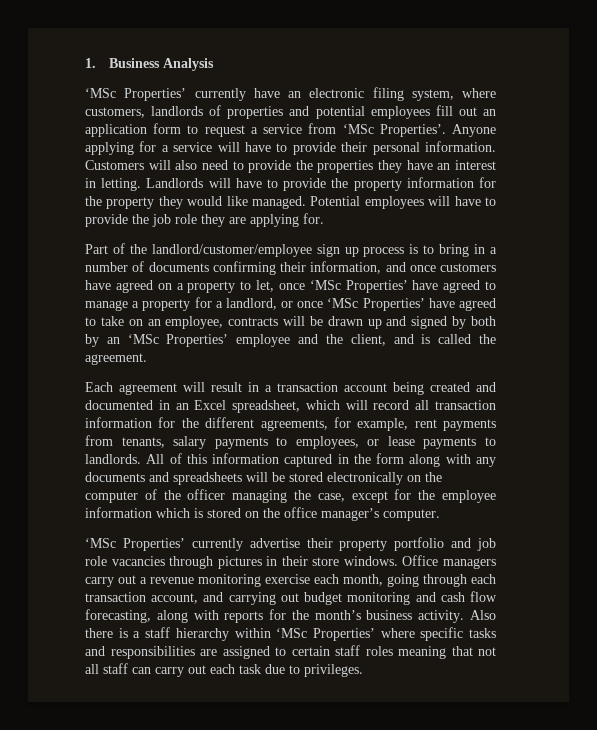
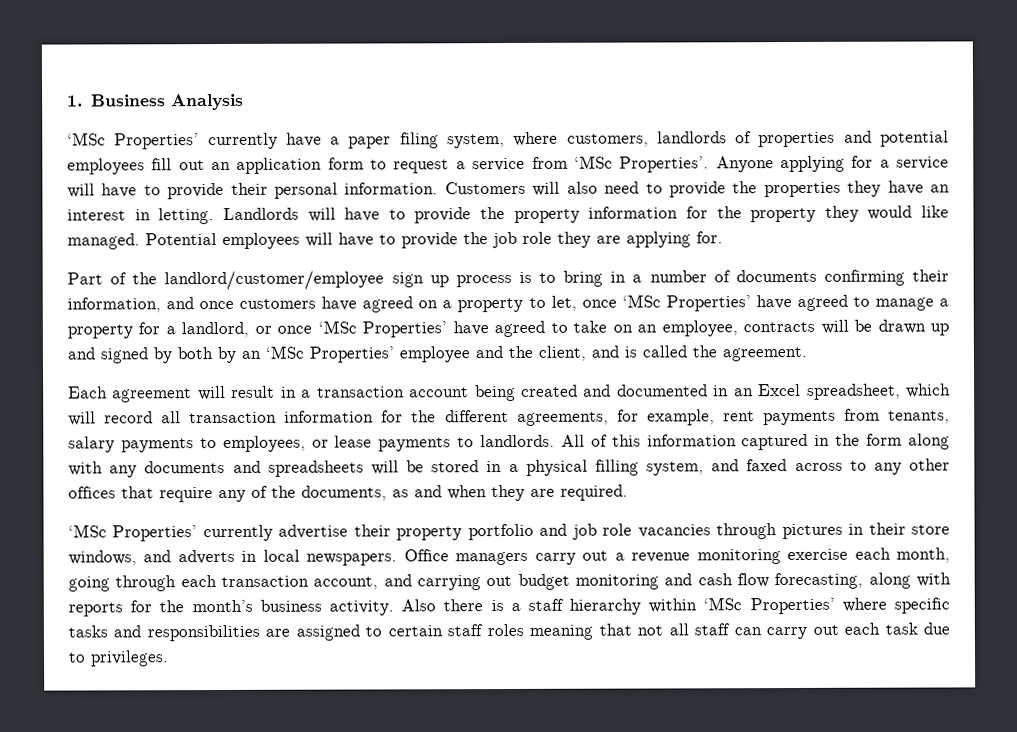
[288,88,365,98] an electronic -> [330,136,392,149] a paper
[327,472,442,485] [85,489,497,503] [85,507,440,521] electronically on the computer of the officer managing the case, except for the employee information which is stored on the office manager’s computer. -> [486,458,950,476] [68,484,628,503] in a physical filling system, and faxed across to any other offices that require any of the documents, as and when they are required.
[343,556,398,566] windows. -> [68,549,398,566] windows, and adverts in local newspapers.

